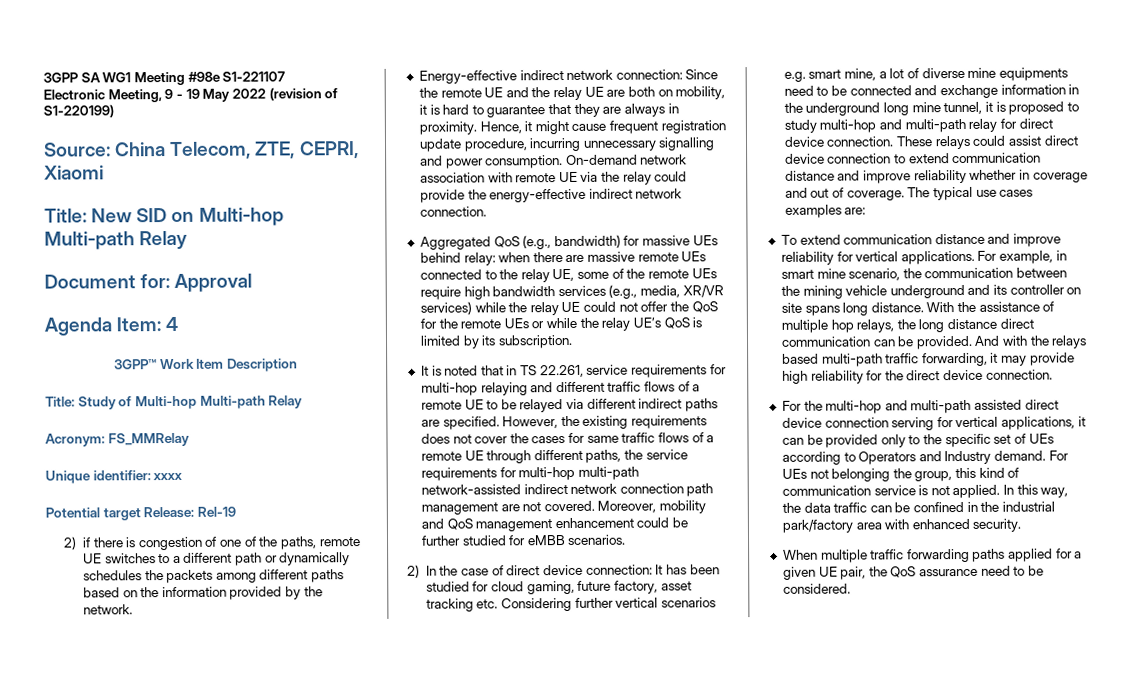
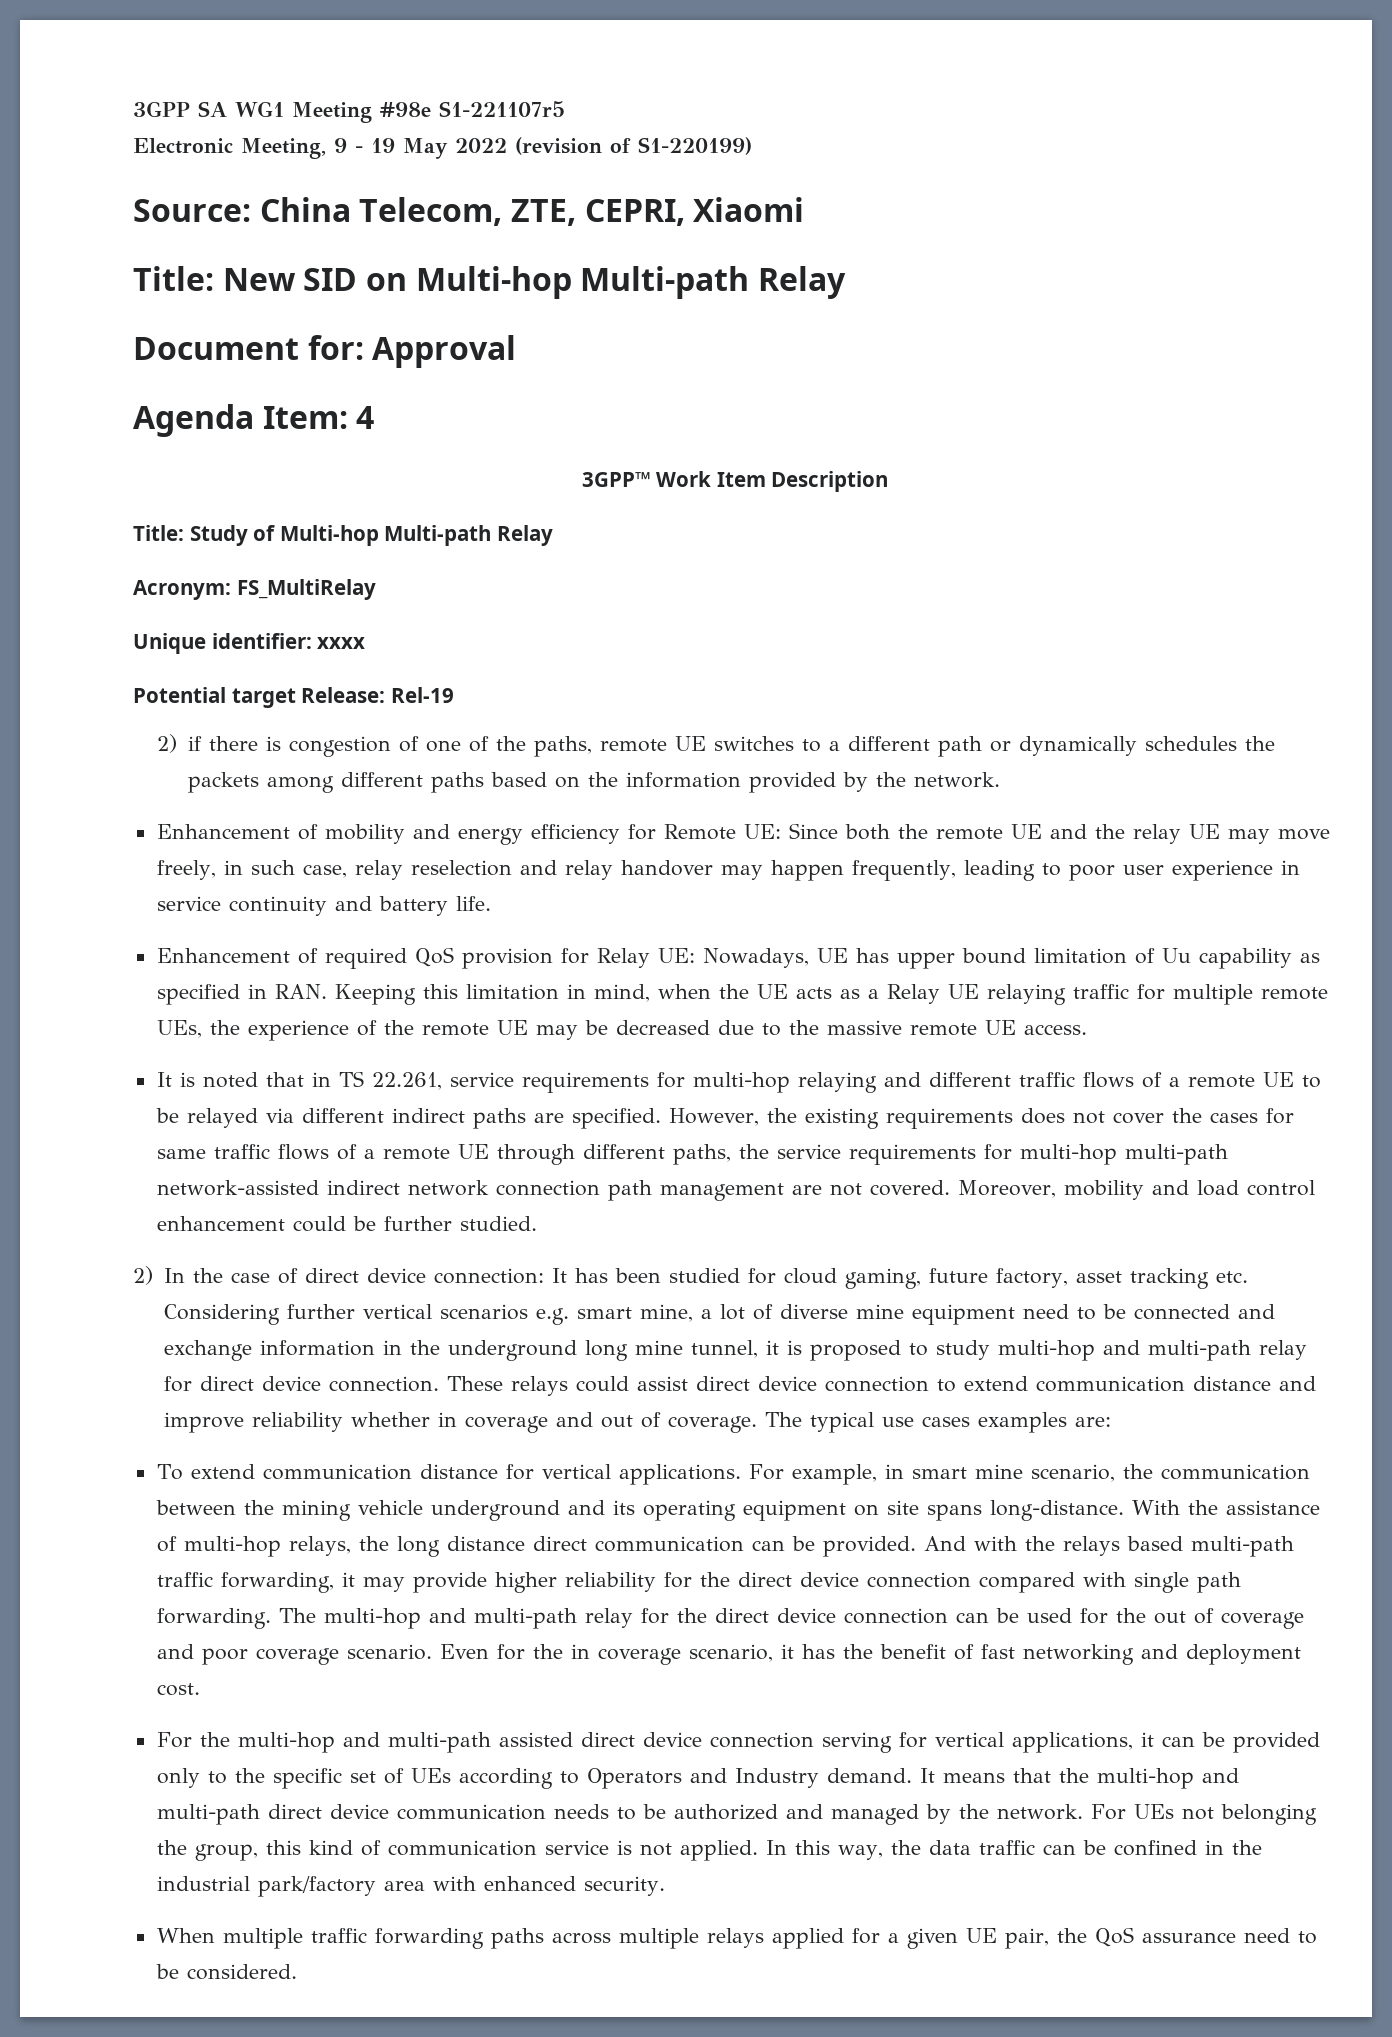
[222,71,286,82] S1-221107 -> [439,101,565,117] S1-221107r5
[107,432,190,447] FS_MMRelay -> [236,579,376,600] FS_MultiRelay
[418,69,719,84] Energy-effective indirect network connection: Since -> [156,823,890,845] Enhancement of mobility and energy efficiency for Remote UE: Since both
[606,86,726,100] [418,103,679,118] [418,120,726,135] [418,137,716,152] [419,154,688,169] [419,171,688,185] [419,188,683,203] [419,206,487,217] [419,234,718,250] [419,251,707,266] [419,268,717,283] [419,284,724,300] [419,301,718,316] [419,317,703,331] [419,334,573,349] are both on mobility, it is hard to guarantee that they are always in proximity. Hence, it might cause frequent registration update procedure, incurring unnecessary signalling and power consumption. On-demand network association with remote UE via the relay could provide the energy-effective indirect network connection. // Aggregated QoS (e.g., bandwidth) for massive UEs behind relay: when there are massive remote UEs connected to the relay UE, some of the remote UEs require high bandwidth services (e.g., media, XR/VR services) while the relay UE could not offer the QoS for the remote UEs or while the relay UE’s QoS is limited by its subscription. -> [1227,829,1330,844] [156,860,1300,881] [156,896,491,916] [156,947,1320,969] [156,984,1328,1005] [156,1020,1087,1041] may move freely, in such case, relay reselection and relay handover may happen frequently, leading to poor user experience in service continuity and battery life. // Enhancement of required QoS provision for Relay UE: Nowadays, UE has upper bound limitation of Uu capability as specified in RAN. Keeping this limitation in mind, when the UE acts as a Relay UE relaying traffic for multiple remote UEs, the experience of the remote UE may be decreased due to the massive remote UE access.
[446,518,553,532] QoS management -> [1196,1180,1315,1196] load control
[461,534,627,546] studied for eMBB scenarios. -> [459,1216,537,1231] studied.
[998,67,1068,81] equipments -> [911,1304,1015,1325] equipment
[987,233,1062,247] [780,251,834,265] and improve reliability -> (498, 1471) none
[1009,284,1065,295] controller -> [642,1500,846,1521] operating equipment
[842,302,924,316] long distance. -> [989,1500,1124,1521] long-distance.
[780,319,854,333] multiple hop -> [183,1536,281,1557] multi-hop
[781,370,808,384] high -> [494,1572,557,1593] higher
[985,369,1053,380] connection. -> [866,1572,1241,1593] [156,1608,1304,1629] [156,1644,1301,1665] [156,1683,200,1696] connection compared with single path forwarding. The multi-hop and multi-path relay for the direct device connection can be used for the out of coverage and poor coverage scenario. Even for the in coverage scenario, it has the benefit of fast networking and deployment cost.
(1047, 455) none -> [919,1768,1239,1789] [156,1804,1083,1825] It means that the multi-hop and multi-path direct device communication needs to be authorized and managed by the network.
(1006, 555) none -> [551,1928,764,1949] across multiple relays

